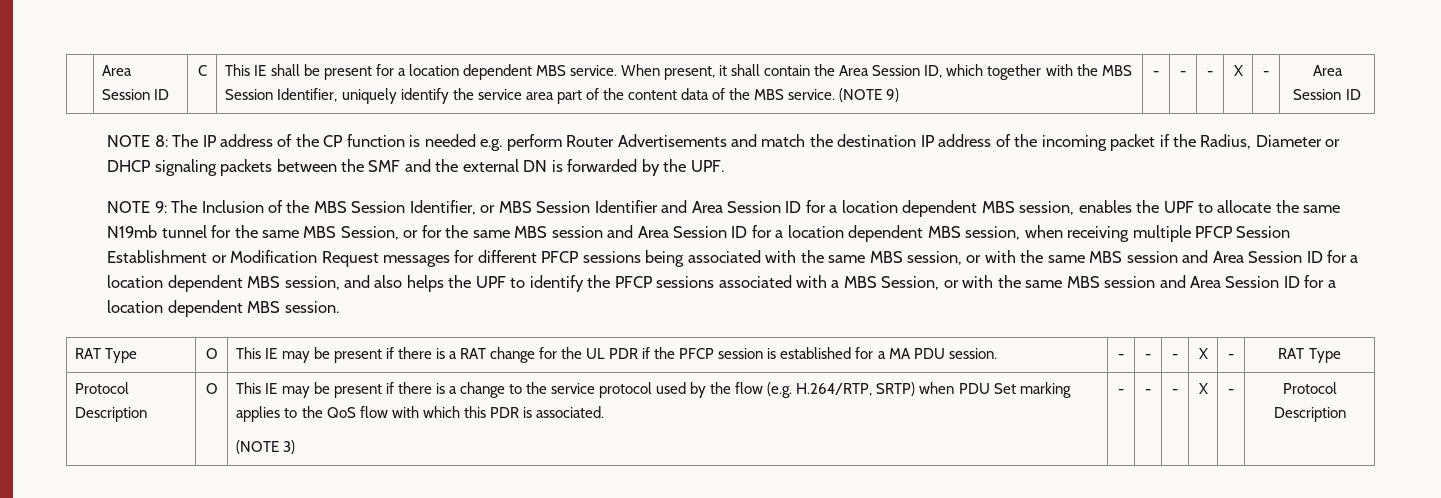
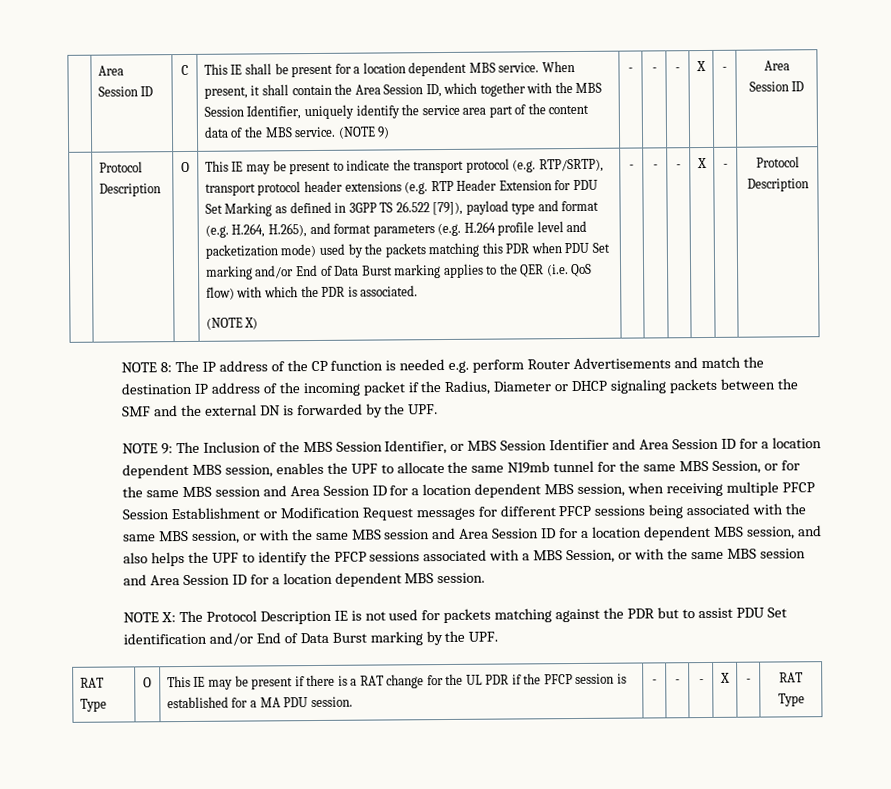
(1361, 94) none -> [98,161,143,173] [98,183,161,197] [181,161,190,173] [204,158,604,175] [204,179,598,196] [204,200,600,217] [204,220,588,238] [204,242,610,259] [205,263,593,280] [205,285,419,300] [205,317,259,330] [629,164,634,169] [652,164,658,169] [676,164,681,169] [697,157,707,169] [723,163,728,168] [755,156,800,168] [746,178,809,192] // | Protocol Description | O | This IE may be present to indicate the transport protocol (e.g. RTP/SRTP), transport protocol header extensions (e.g. RTP Header Extension for PDU Set Marking as defined in 3GPP TS 26.522 [79]), payload type and format (e.g. H.264, H.265), and format parameters (e.g. H.264 profile level and packetization mode) used by the packets matching this PDR when PDU Set marking and/or End of Data Burst marking applies to the QER (i.e. QoS flow) with which the PDR is associated. // (NOTE X) | - | - | - | X | - | Protocol Description
(339, 307) none -> [123,607,787,625] [123,630,499,646] // NOTE X: The Protocol Description IE is not used for packets matching against the PDR but to assist PDU Set identification and/or End of Data Burst marking by the UPF.
[75,382,130,394] [75,407,148,422] [205,383,218,394] [236,382,1071,398] [236,406,604,422] [236,440,296,454] [1118,389,1124,394] [1145,389,1151,394] [1172,389,1178,394] [1198,383,1208,394] [1228,389,1234,394] [1282,382,1337,394] [1273,407,1346,422] // Protocol Description | O | This IE may be present if there is a change to the service protocol used by the flow (e.g. H.264/RTP, SRTP) when PDU Set marking applies to the QoS flow with which this PDR is associated. // (NOTE 3) | - | - | - | X | - | Protocol Description -> (805, 700) none

